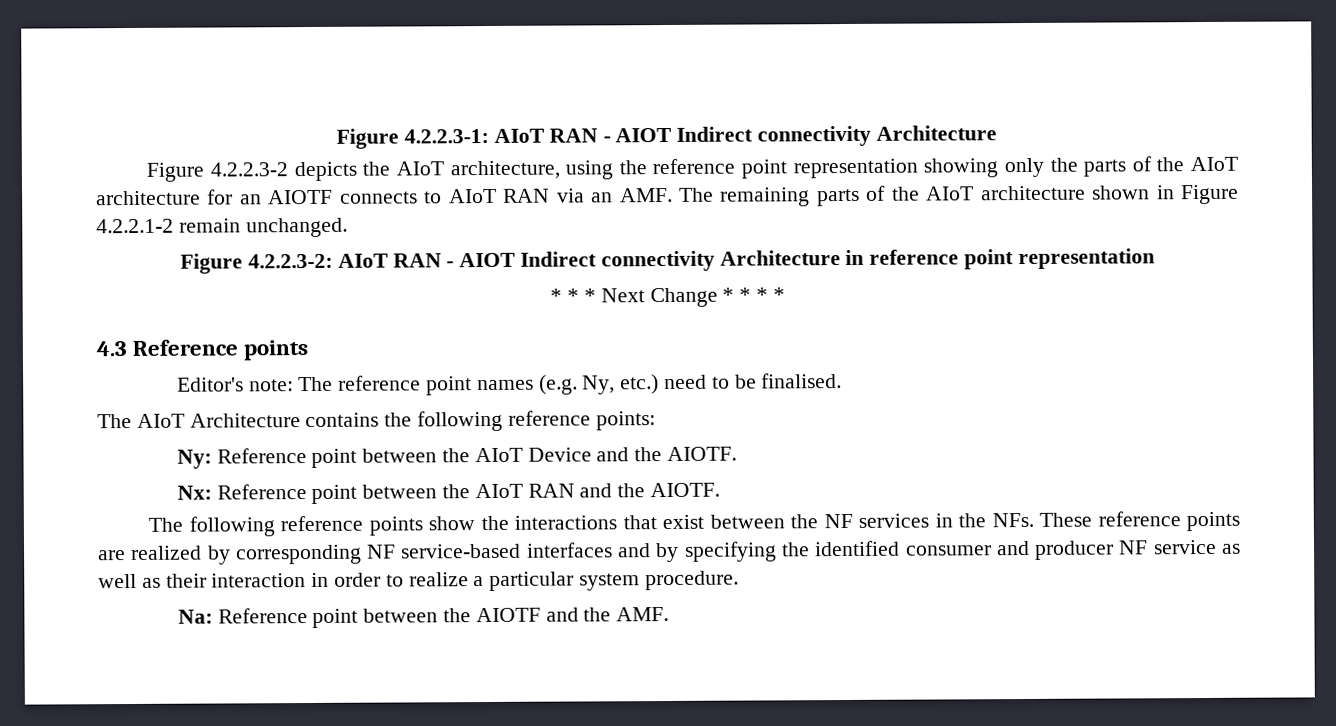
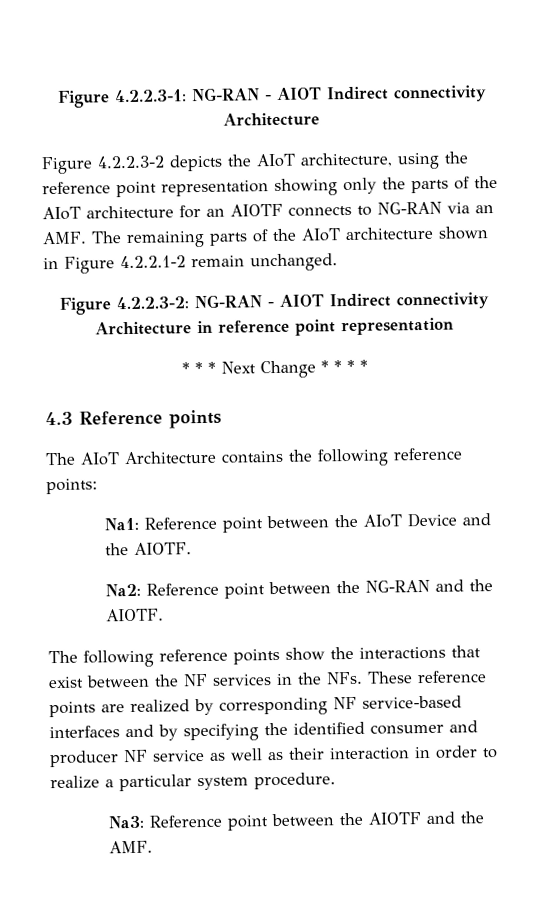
[493,128,598,143] AIoT RAN -> [190,87,260,102] NG-RAN
[448,188,551,204] AIoT RAN -> [377,201,442,215] NG-RAN
[337,253,442,268] AIoT RAN -> [194,294,262,309] NG-RAN
[176,373,843,396] // Editor's note: The reference point names (e.g. Ny, etc.) need to be finalised. -> (222, 419) none
[176,449,212,469] Ny: -> [104,517,140,531] Na1:
[176,483,575,504] Nx: Reference point between the AIoT RAN -> [105,579,431,599] Na2: Reference point between the NG-RAN
[177,609,213,624] Na: -> [108,815,146,829] Na3:

